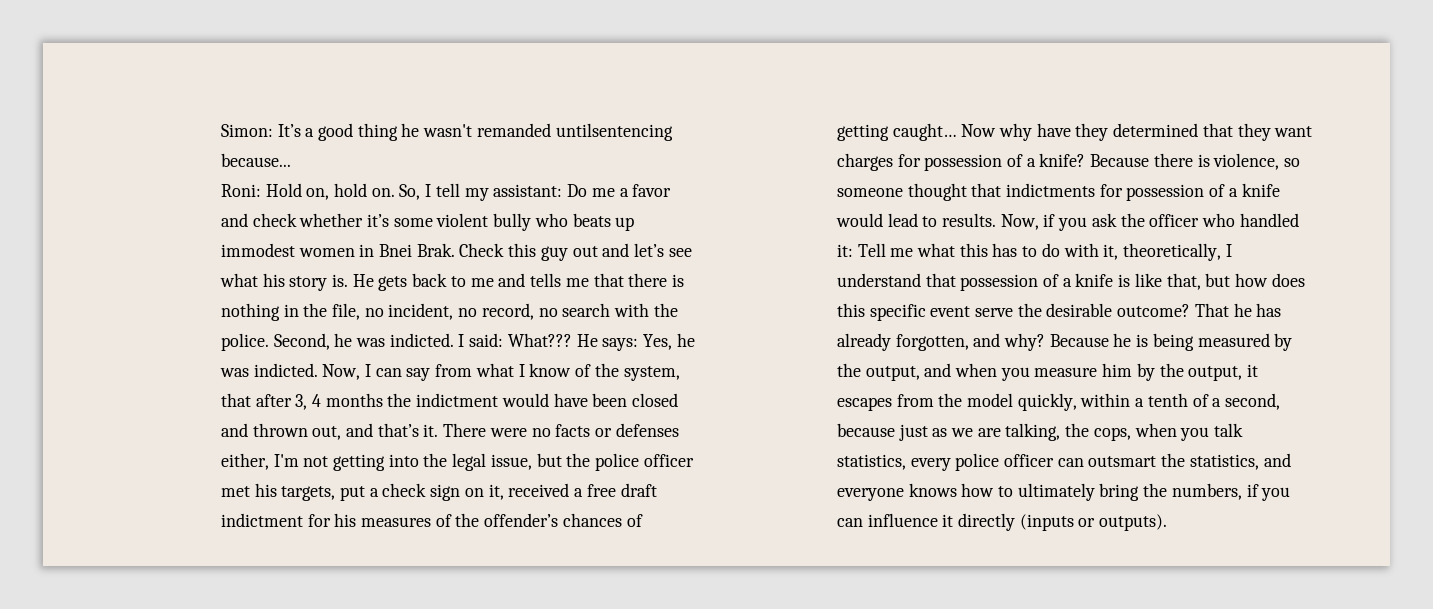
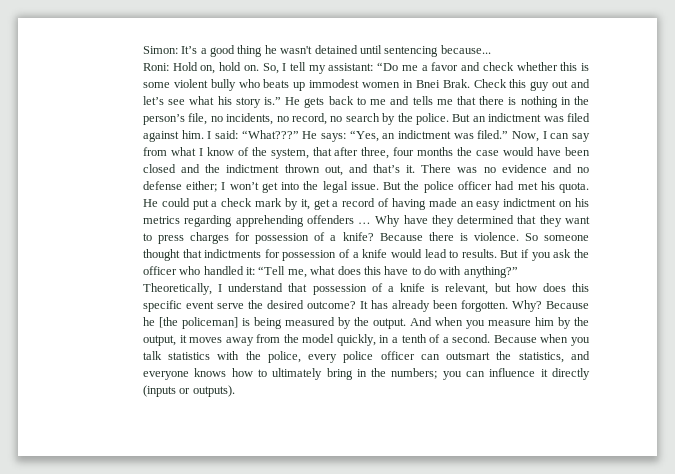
[476,123,673,141] remanded untilsentencing -> [314,45,439,57] detained until sentencing
[567,184,588,197] Do -> [377,62,399,71] “Do
[366,214,389,227] it’s -> [560,62,589,71] this is
[331,274,348,287] is. -> [264,97,282,105] is.”
(328, 310) none -> [142,114,185,125] person’s
[388,303,454,320] incident, -> [226,113,274,125] incidents,
[614,303,650,317] with -> [382,113,396,125] by
[273,333,454,350] Second, he was indicted. -> [452,113,590,122] [142,130,204,142] But an indictment was filed against him.
[507,333,572,347] What??? -> [241,130,299,139] “What???”
[643,333,695,350] [219,363,318,377] Yes, he was indicted. -> [349,130,509,142] “Yes, an indictment was filed.”
[295,394,321,410] 3, 4 -> [361,147,415,159] three, four
[416,393,499,407] indictment -> [476,150,500,156] case
(248, 430) none -> [205,164,280,173] the indictment
[489,423,679,437] [220,453,385,471] were no facts or defenses either, I'm not getting -> [457,164,590,173] [142,181,278,193] was no evidence and no defense either; I won’t get
[490,453,562,470] issue, but -> [350,182,402,190] issue. But
(694, 460) none -> [495,181,515,190] had
[281,483,657,501] [220,513,643,527] [836,123,1032,141] targets, put a check sign on it, received a free draft indictment for his measures of the offender’s chances of getting caught… Now why -> [559,182,590,193] [142,198,589,210] [142,215,401,227] quota. He could put a check mark by it, get a record of having made an easy indictment on his metrics regarding apprehending offenders … Why
(1313, 131) none -> [142,233,185,244] to press
[1213,153,1301,170] violence, so -> [473,232,538,241] violence. So
[1000,214,1039,230] Now, -> [500,250,519,258] But
[857,243,1018,257] Tell me what this has -> [258,266,409,278] “Tell me, what does this have
[1103,243,1222,261] it, theoretically, -> [463,266,518,278] [142,283,212,295] anything?” Theoretically,
[1134,273,1201,290] like that, -> [445,283,489,295] relevant,
[1046,303,1282,317] [836,333,1132,351] desirable outcome? That he has already forgotten, and why? Because he -> [266,300,589,312] [142,317,238,329] desired outcome? It has already been forgotten. Why? Because he [the policeman]
[865,363,952,381] output, and -> [372,317,432,329] output. And
[836,397,892,411] escapes -> [189,337,254,346] moves away
[1080,393,1131,407] within -> [379,335,390,343] in
[1225,393,1281,410] [836,423,1244,441] [836,454,906,470] second, because just as we are talking, the cops, when you talk statistics, -> [452,334,591,346] [142,351,301,363] second. Because when you talk statistics with the police,
[1143,483,1259,500] the numbers, if -> [356,368,438,379] in the numbers;

